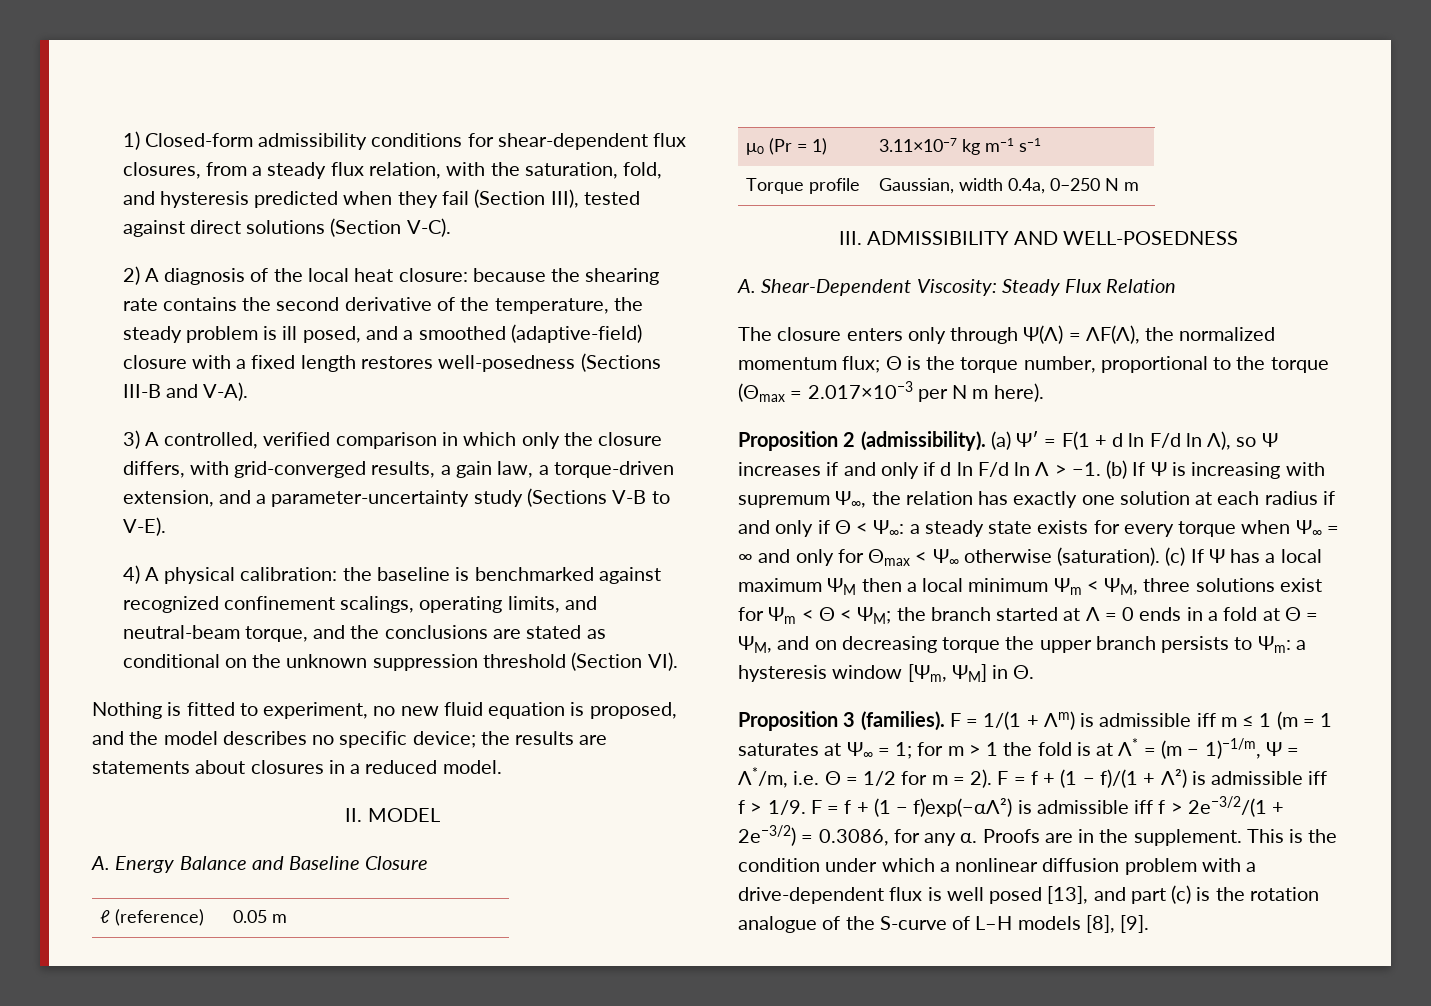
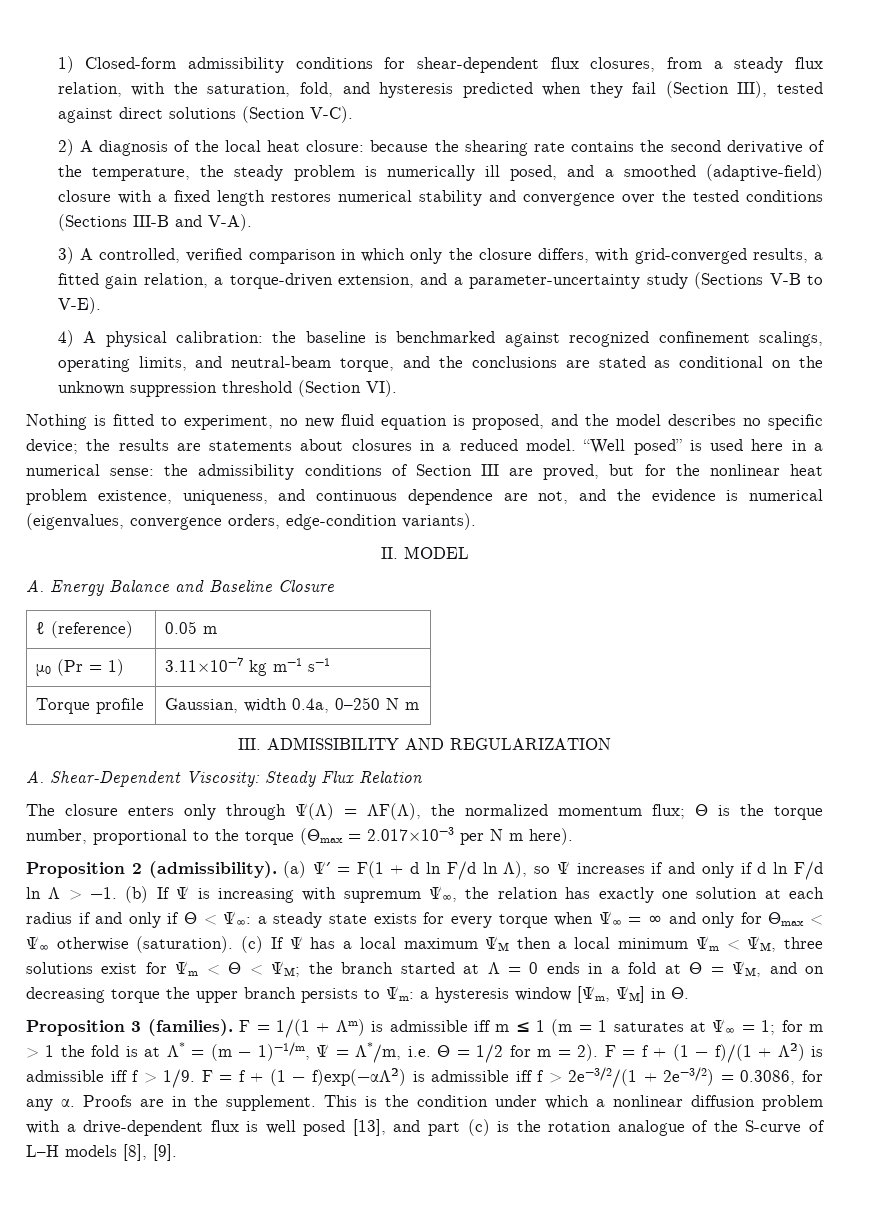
(278, 333) none -> [386,165,475,181] numerically
[438,355,576,372] well-posedness -> [337,190,823,206] numerical stability and convergence over the tested conditions
[455,461,534,478] gain law, -> [57,273,208,289] fitted gain relation,
(502, 767) none -> [583,439,823,455] [26,464,823,480] [26,489,823,505] [26,513,476,530] “Well posed” is used here in a numerical sense: the admissibility conditions of Section III are proved, but for the nonlinear heat problem existence, uniqueness, and continuous dependence are not, and the evidence is numerical (eigenvalues, convergence orders, edge-condition variants).
[1062,231,1238,245] WELL-POSEDNESS -> [450,738,611,750] REGULARIZATION

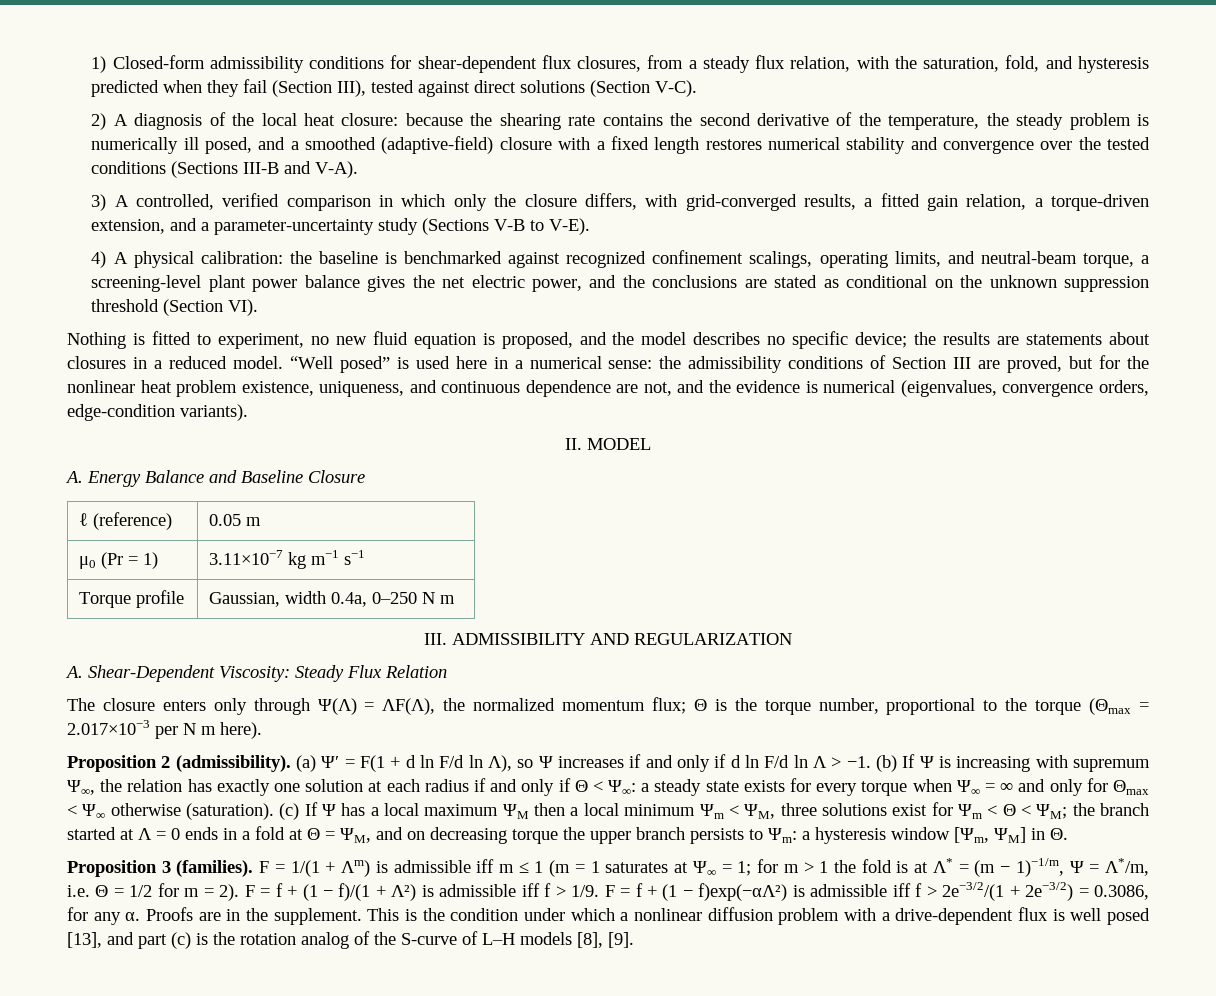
(395, 365) none -> [1140,255,1149,264] [91,275,583,292] a screening-level plant power balance gives the net electric power,
[617,1120,685,1136] analogue -> [301,932,349,949] analog

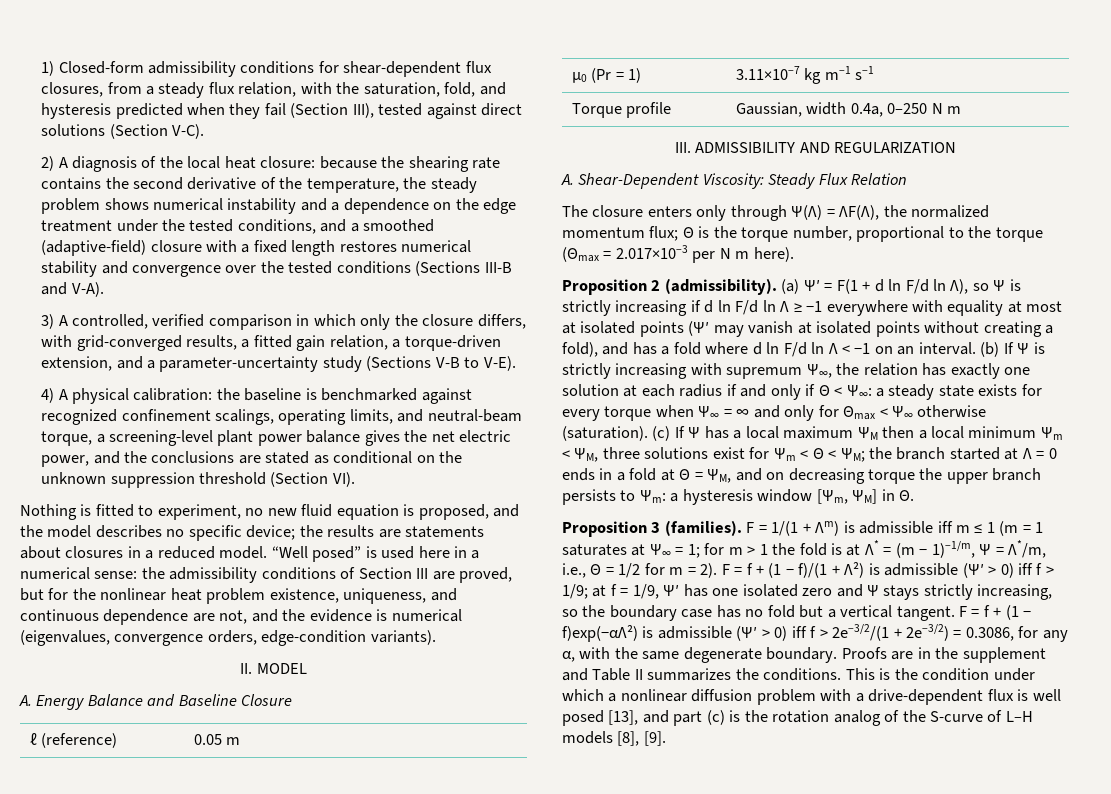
[1137,114,1150,126] [91,137,253,154] is numerically ill posed, -> [104,198,517,214] [41,219,316,234] shows numerical instability and a dependence on the edge treatment under the tested conditions,
[557,754,710,772] increases if and only -> [1009,279,1021,291] [562,300,688,316] is strictly increasing
[831,756,871,768] > −1. -> [793,300,1063,316] [562,321,1054,337] [562,342,976,357] ≥ −1 everywhere with equality at most at isolated points (Ψ′ may vanish at isolated points without creating a fold), and has a fold where d ln F/d ln Λ < −1 on an interval.
(952, 762) none -> [562,363,611,379] strictly
[67,885,90,897] i.e. -> [562,563,586,578] i.e.,
[521,883,600,897] iff f > 1/9. -> [962,563,1054,578] [562,584,1053,600] [562,605,955,621] (Ψ′ > 0) iff f > 1/9; at f = 1/9, Ψ′ has one isolated zero and Ψ stays strictly increasing, so the boundary case has no fold but a vertical tangent.
(888, 890) none -> [736,626,788,641] (Ψ′ > 0)
[125,907,362,925] α. Proofs are in the supplement. -> [562,647,1046,663] [562,668,842,681] α, with the same degenerate boundary. Proofs are in the supplement and Table II summarizes the conditions.

